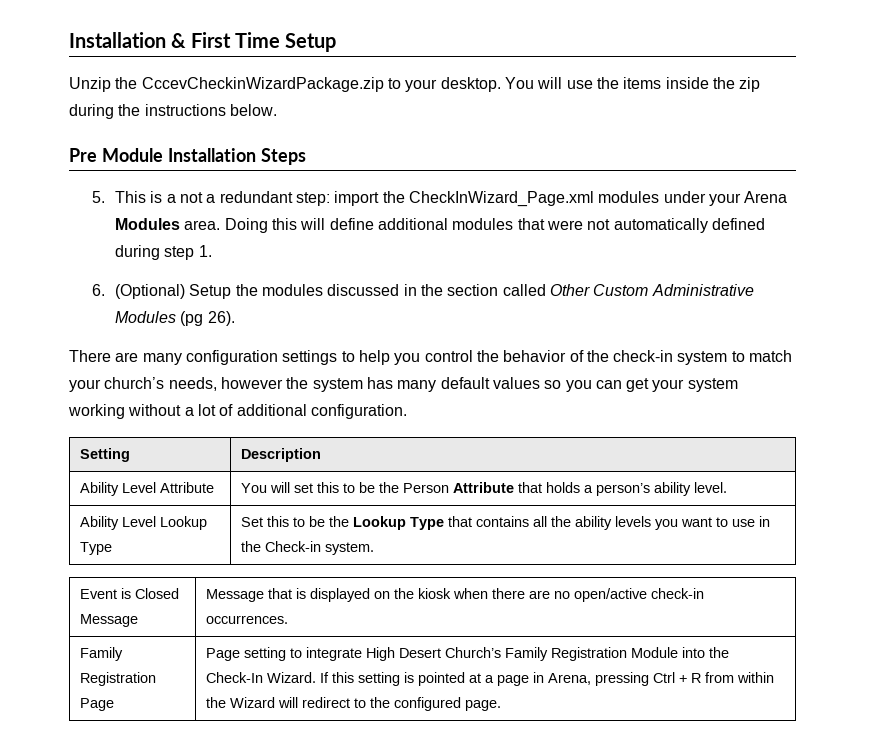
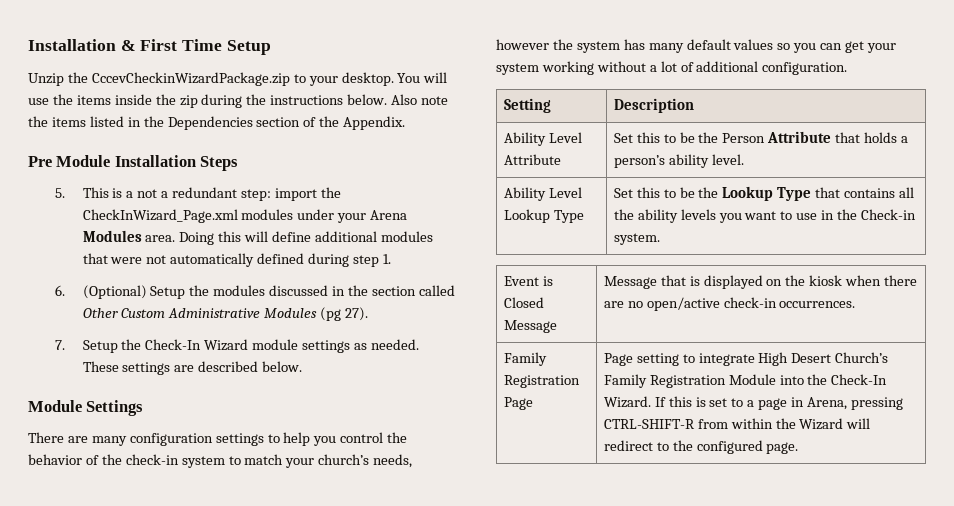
(277, 110) none -> [391,94,449,105] [28,116,406,130] Also note the items listed in the Dependencies section of the Appendix.
[207,311,235,326] 26). -> [345,307,369,321] [55,339,419,353] [82,361,303,375] [28,400,144,416] 27). // 7. Setup the Check-In Wizard module settings as needed. These settings are described below. // Module Settings
[240,482,313,493] You will set -> [613,133,633,143] Set
[357,672,481,686] setting is pointed at -> [695,397,744,407] is set to
[652,672,701,683] Ctrl + R -> [603,419,695,429] CTRL-SHIFT-R

